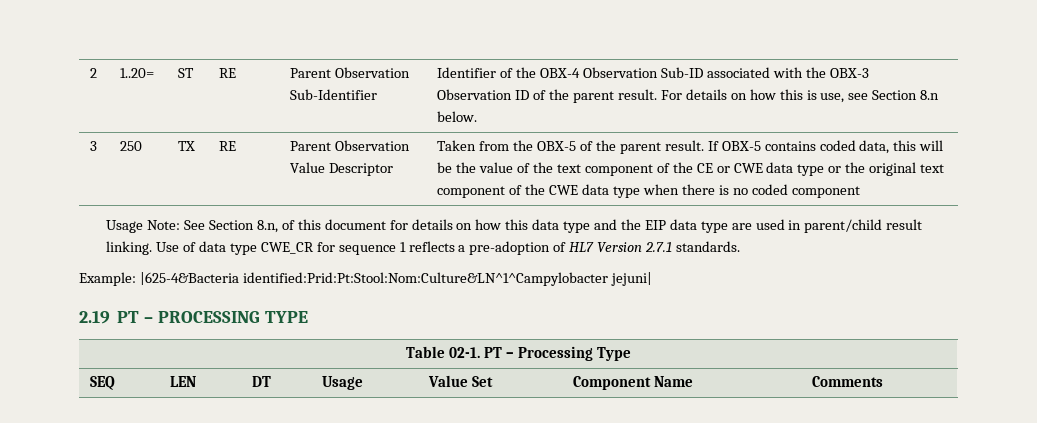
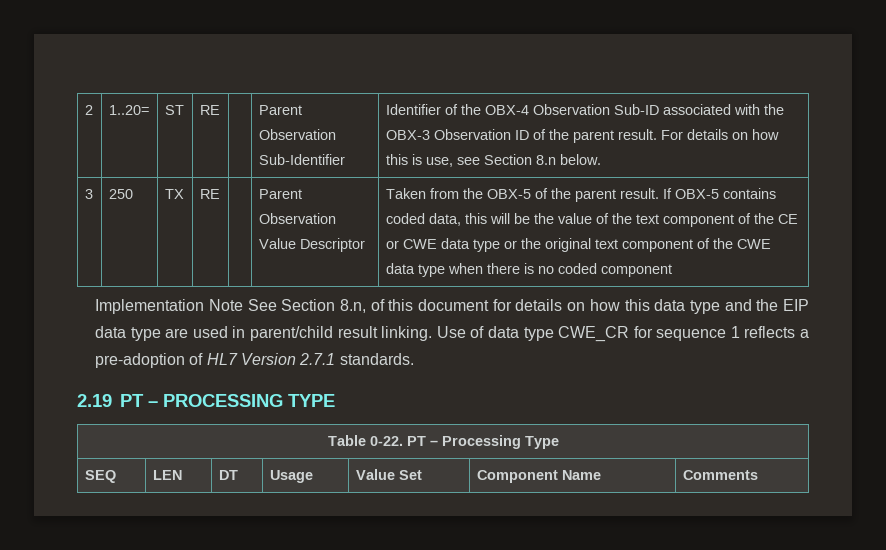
[106,220,181,233] Usage Note: -> [95,299,243,314] Implementation Note
[79,272,652,286] // Example: |625-4&Bacteria identified:Prid:Pt:Stool:Nom:Culture&LN^1^Campylobacter jejuni| -> (414, 359) none
[449,347,481,358] 02-1. -> [369,436,403,446] 0-22.

